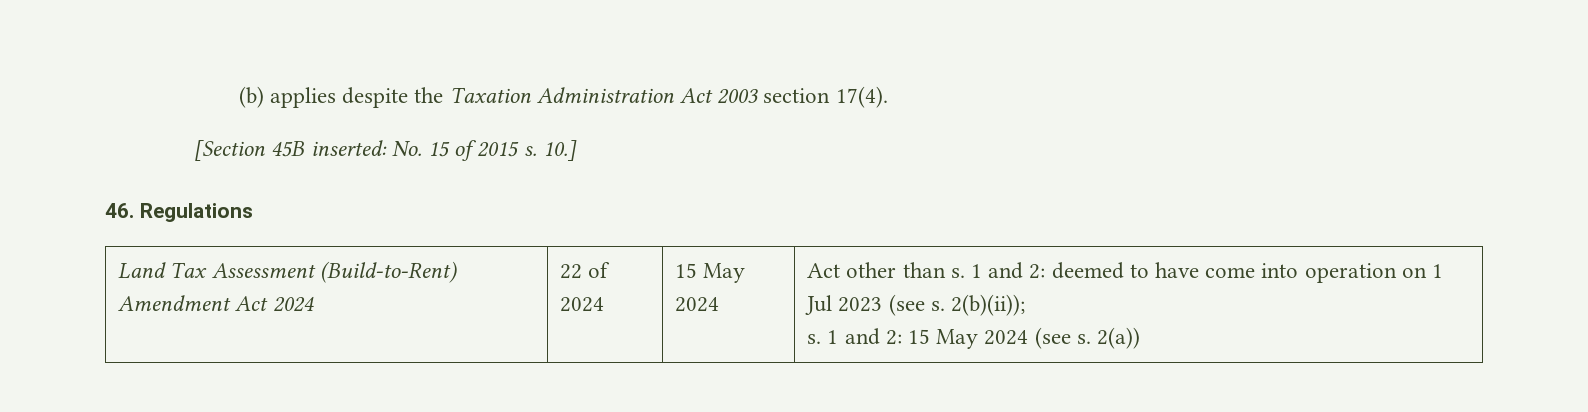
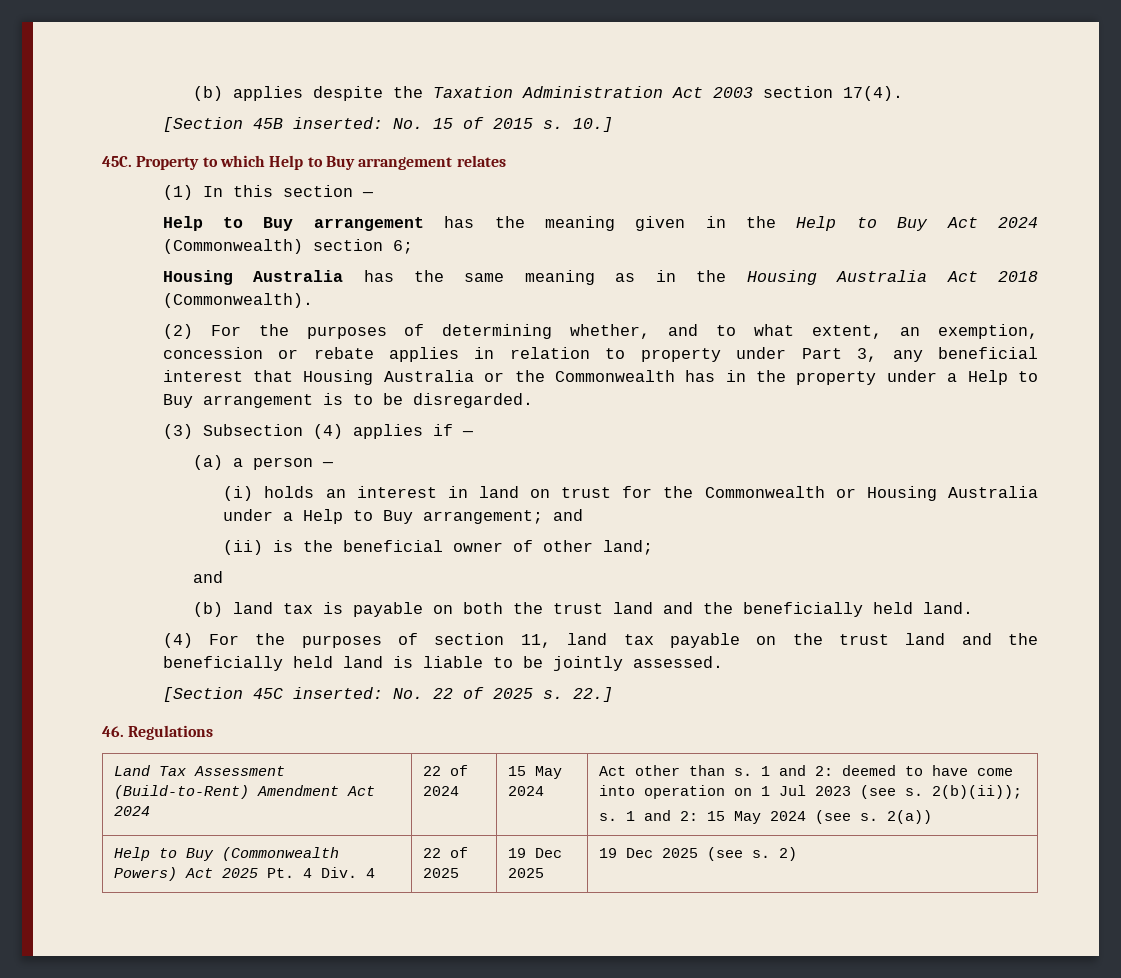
(577, 150) none -> [102,155,506,170] [162,185,373,200] [162,216,1038,231] [162,239,413,254] [162,270,1038,285] [162,293,313,308] [162,324,1038,339] [162,347,1038,362] [162,370,1038,385] [162,393,533,408] [162,424,473,439] [192,455,333,470] [223,486,1038,501] [223,509,584,524] [223,540,654,555] [192,571,223,583] [192,602,973,617] [162,633,1038,648] [162,656,723,671] [162,687,613,702] // 45C. Property to which Help to Buy arrangement relates // (1) In this section — // Help to Buy arrangement has the meaning given in the Help to Buy Act 2024 (Commonwealth) section 6; // Housing Australia has the same meaning as in the Housing Australia Act 2018 (Commonwealth). // (2) For the purposes of determining whether, and to what extent, an exemption, concession or rebate applies in relation to property under Part 3, any beneficial interest that Housing Australia or the Commonwealth has in the property under a Help to Buy arrangement is to be disregarded. // (3) Subsection (4) applies if — // (a) a person — // (i) holds an interest in land on trust for the Commonwealth or Housing Australia under a Help to Buy arrangement; and // (ii) is the beneficial owner of other land; // and // (b) land tax is payable on both the trust land and the beneficially held land. // (4) For the purposes of section 11, land tax payable on the trust land and the beneficially held land is liable to be jointly assessed. // [Section 45C inserted: No. 22 of 2025 s. 22.]
(1141, 338) none -> [113,847,339,861] [113,867,375,881] [422,847,468,858] [422,868,459,878] [507,848,562,858] [507,868,544,878] [598,847,797,861] // Help to Buy (Commonwealth Powers) Act 2025 Pt. 4 Div. 4 | 22 of 2025 | 19 Dec 2025 | 19 Dec 2025 (see s. 2)

